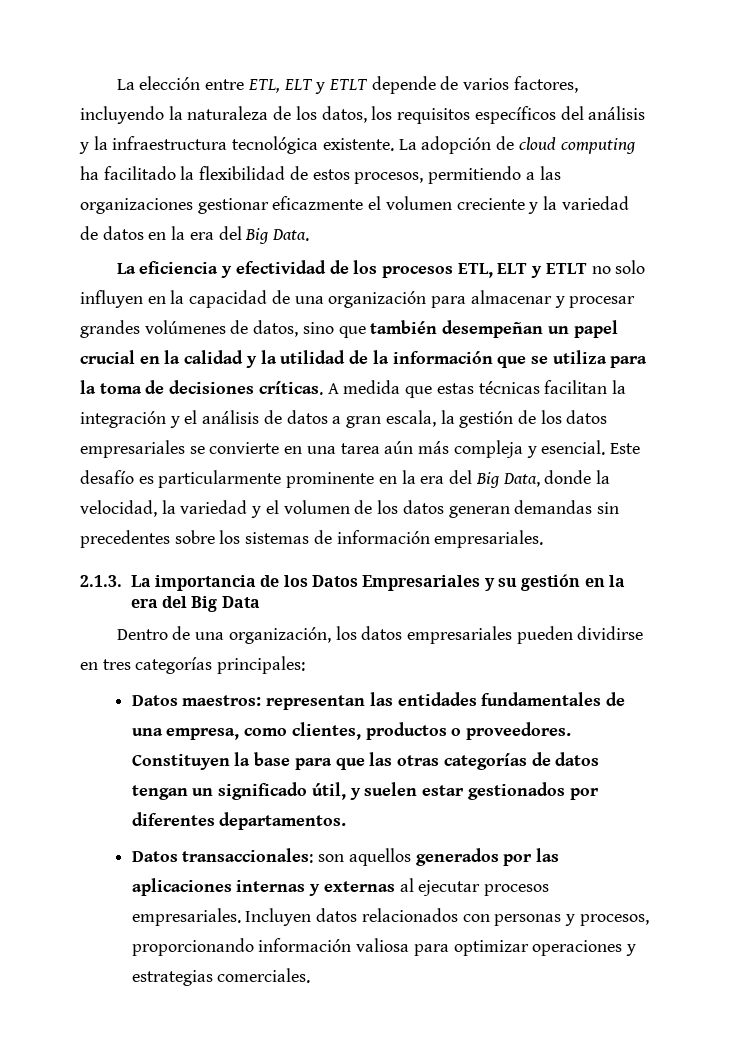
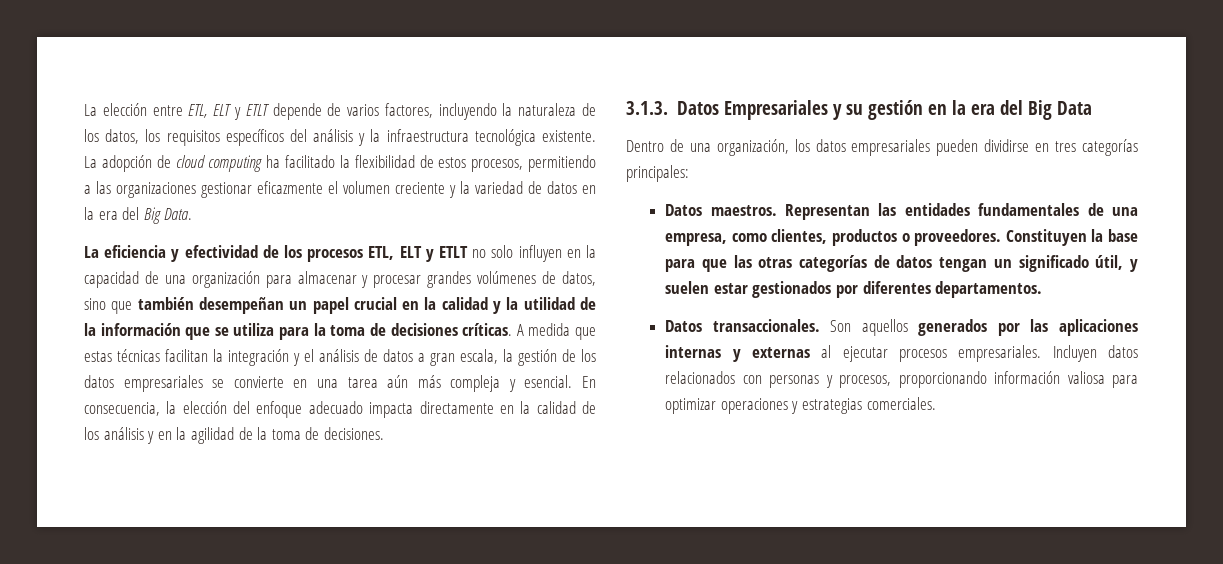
[609,443,640,454] [80,470,610,488] [80,500,619,518] [80,530,544,548] [80,575,308,591] Este desafío es particularmente prominente en la era del Big Data, donde la velocidad, la variedad y el volumen de los datos generan demandas sin precedentes sobre los sistemas de información empresariales. // 2.1.3. La importancia de los -> [581,376,596,388] [84,401,597,418] [84,427,384,444] [626,101,668,115] En consecuencia, la elección del enfoque adecuado impacta directamente en la calidad de los análisis y en la agilidad de la toma de decisiones. // 3.1.3.
[182,695,366,710] maestros: representan -> [710,204,871,220] maestros. Representan
[182,848,345,863] transaccionales: son -> [712,319,852,332] transaccionales. Son

